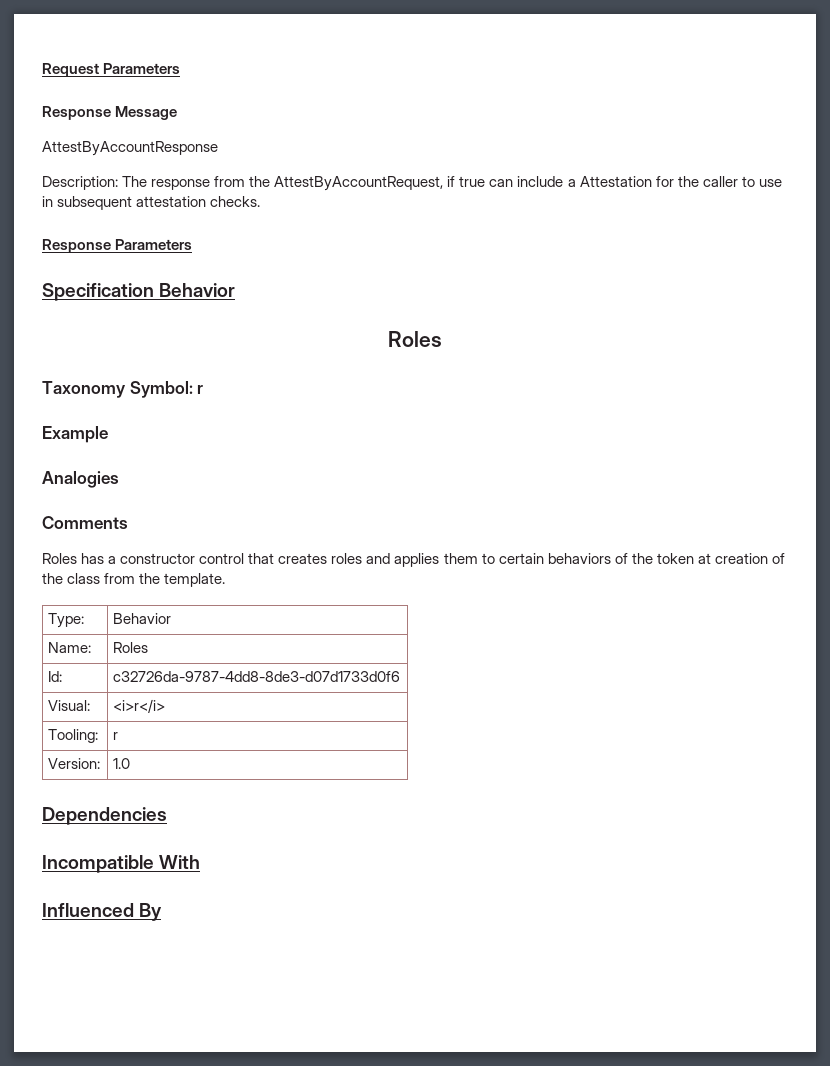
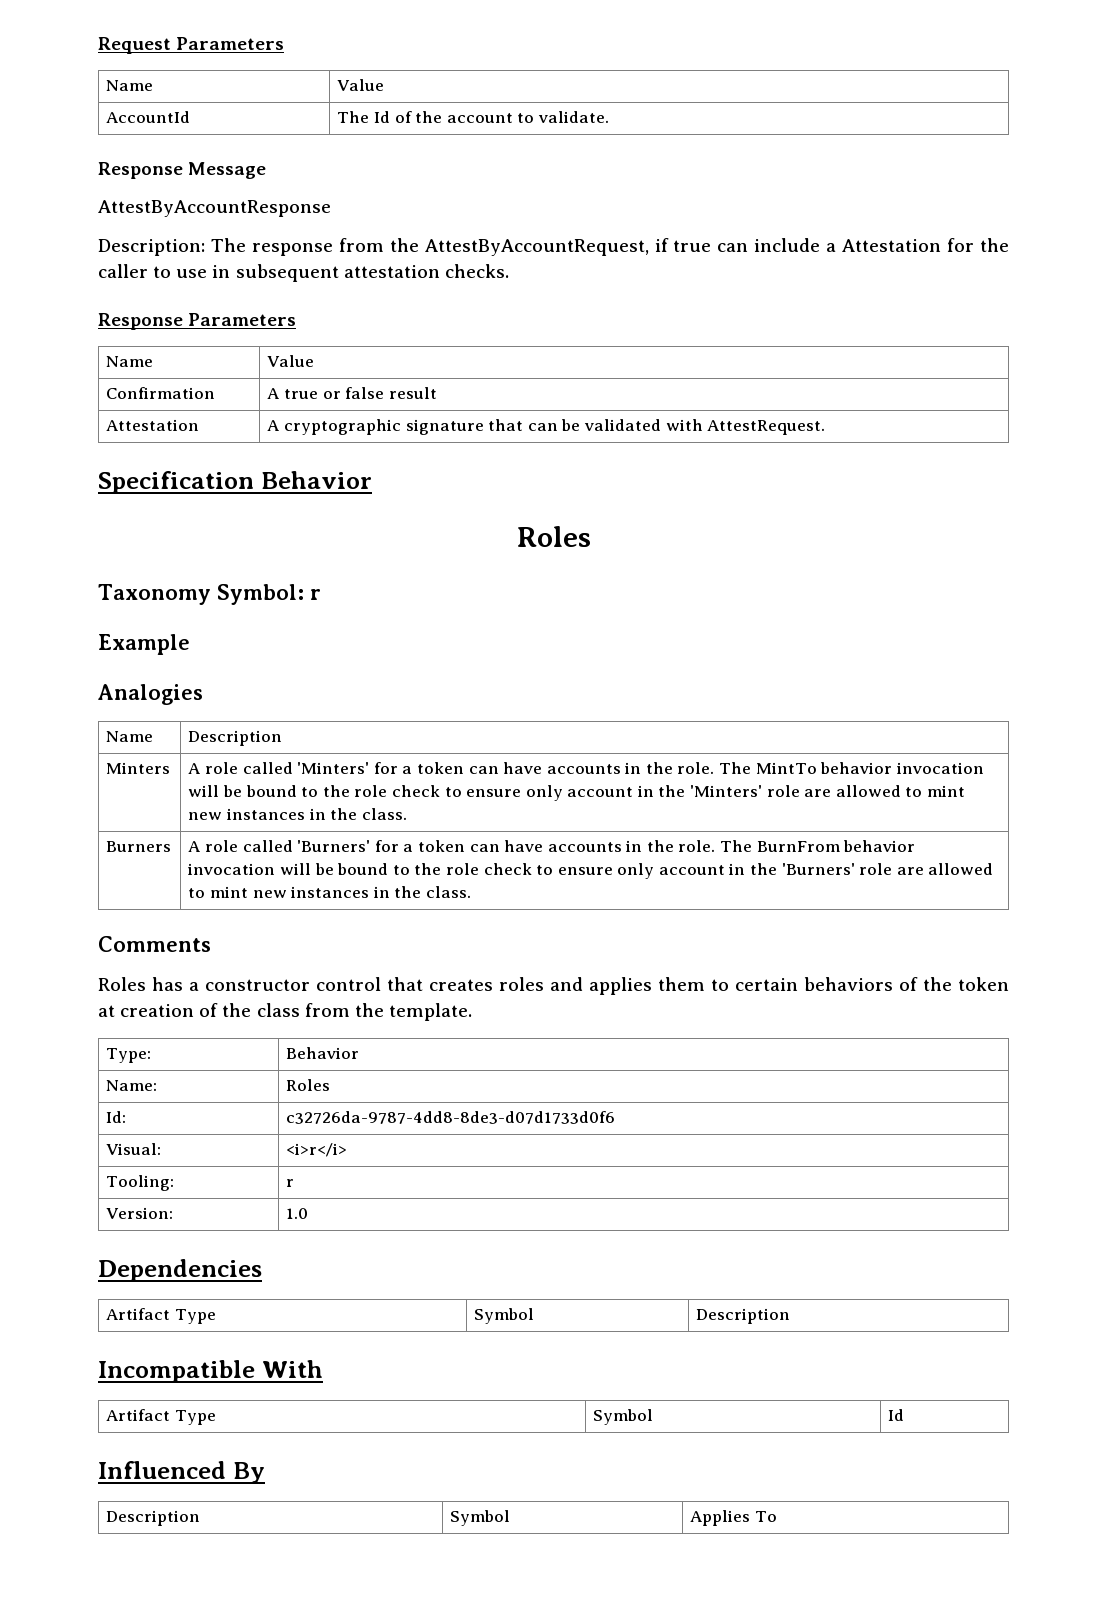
(181, 68) none -> [106,80,154,91] [337,79,385,91] [106,111,191,123] [337,111,609,123] // Name | Value // AccountId | The Id of the account to validate.
(193, 244) none -> [106,356,154,367] [267,355,315,367] [106,387,216,399] [267,387,437,399] [106,419,200,431] [267,419,826,435] // Name | Value // Confirmation | A true or false result // Attestation | A cryptographic signature that can be validated with AttestRequest.
(119, 479) none -> [106,731,154,742] [188,730,283,746] [106,762,171,774] [188,762,984,774] [188,785,966,801] [188,808,407,820] [106,841,172,852] [188,840,916,852] [187,863,994,879] [188,886,471,898] // Name | Description // Minters | A role called 'Minters' for a token can have accounts in the role. The MintTo behavior invocation will be bound to the role check to ensure only account in the 'Minters' role are allowed to mint new instances in the class. // Burners | A role called 'Burners' for a token can have accounts in the role. The BurnFrom behavior invocation will be bound to the role check to ensure only account in the 'Burners' role are allowed to mint new instances in the class.
[42,855,201,873] [42,903,163,921] // Incompatible With // Influenced By -> [106,1308,216,1324] [474,1308,535,1324] [696,1308,791,1324] [98,1360,323,1383] [106,1409,216,1425] [593,1409,654,1425] [888,1409,905,1421] [98,1461,265,1484] [106,1510,201,1526] [450,1510,511,1526] [690,1510,777,1526] // Artifact Type | Symbol | Description // Incompatible With // Artifact Type | Symbol | Id // Influenced By // Description | Symbol | Applies To

